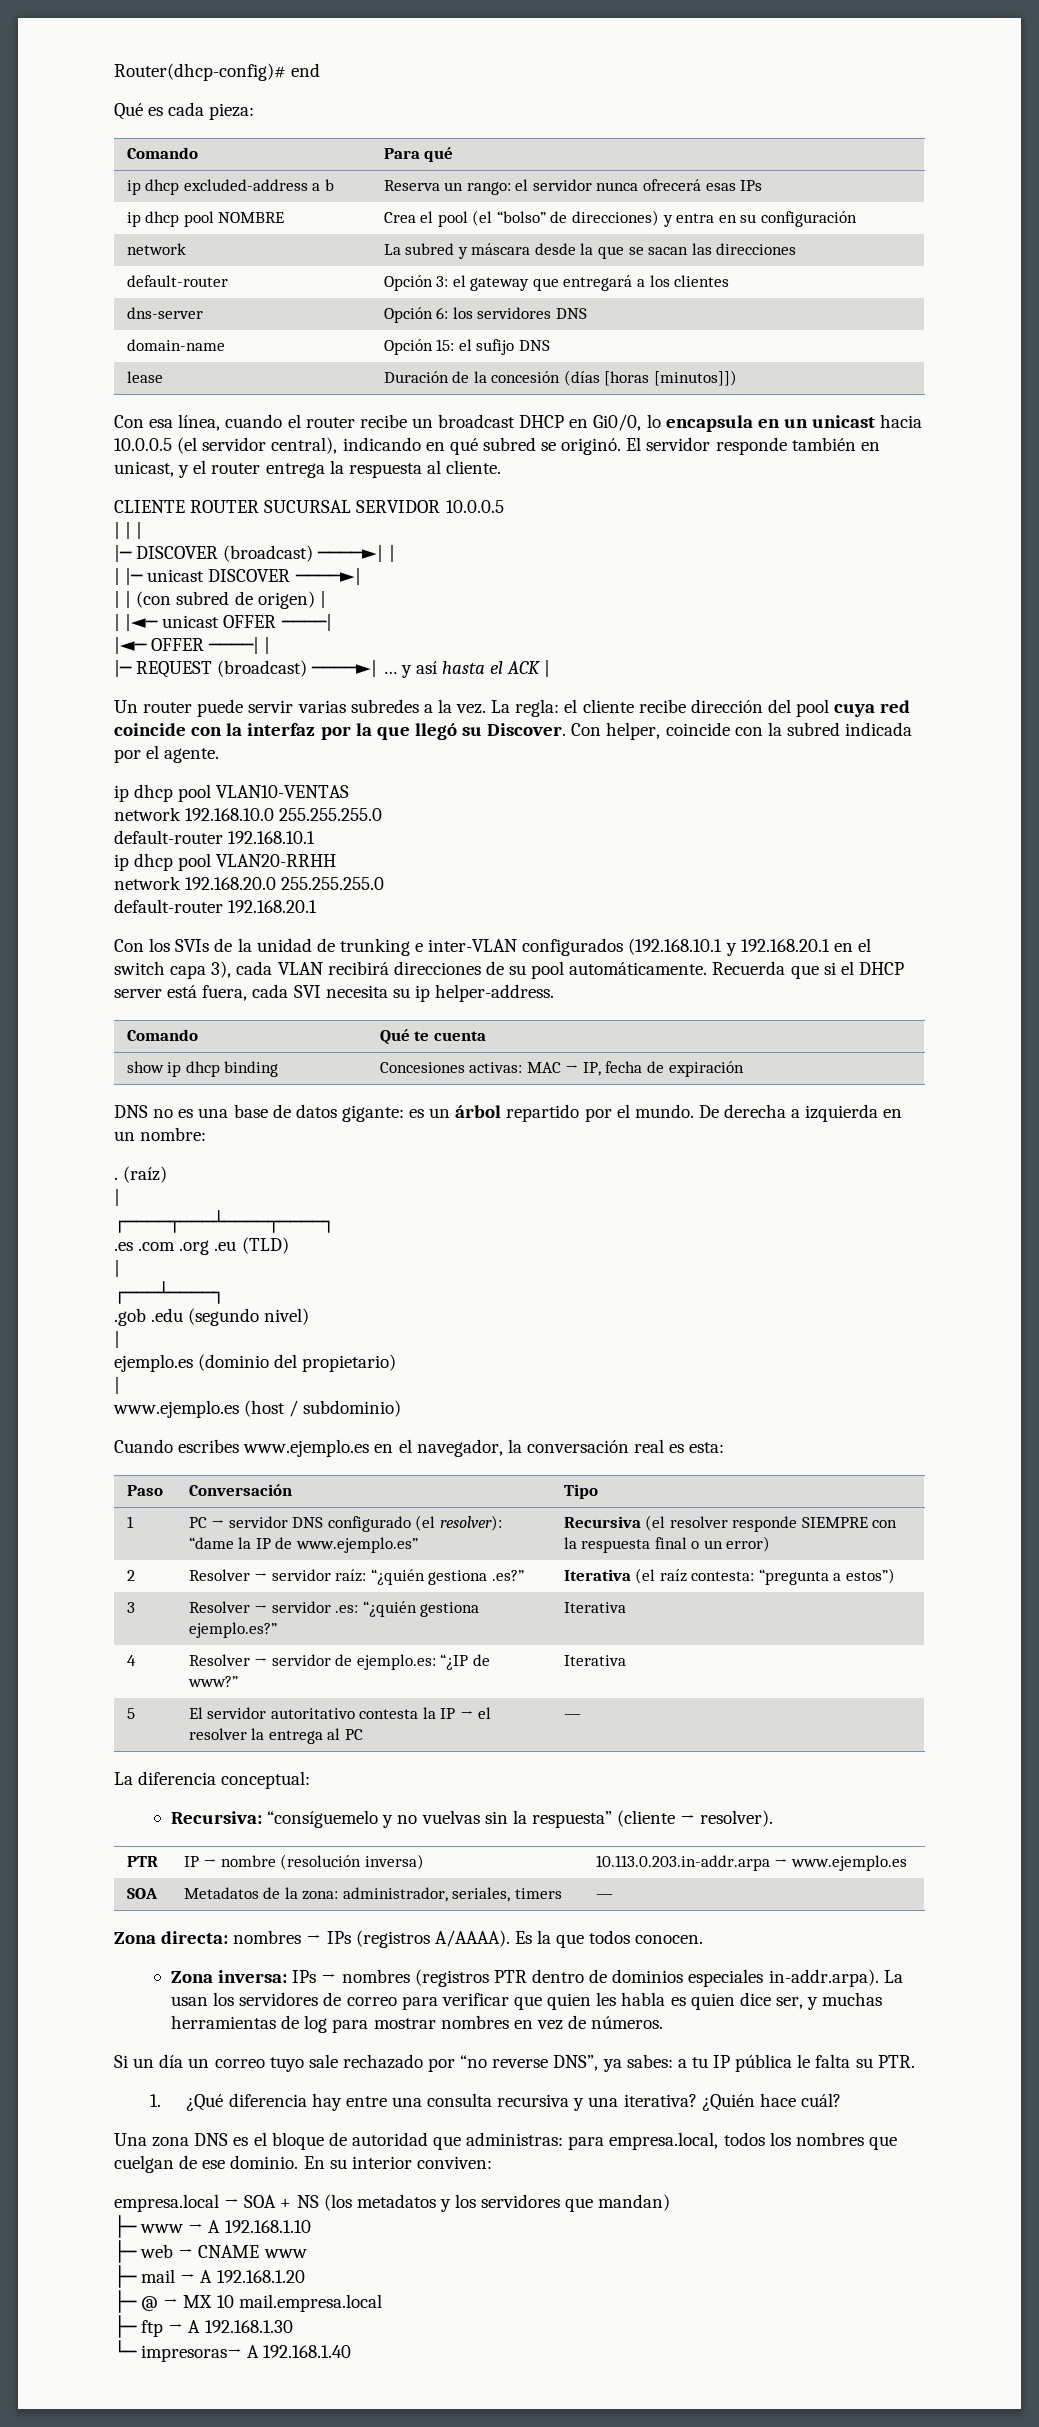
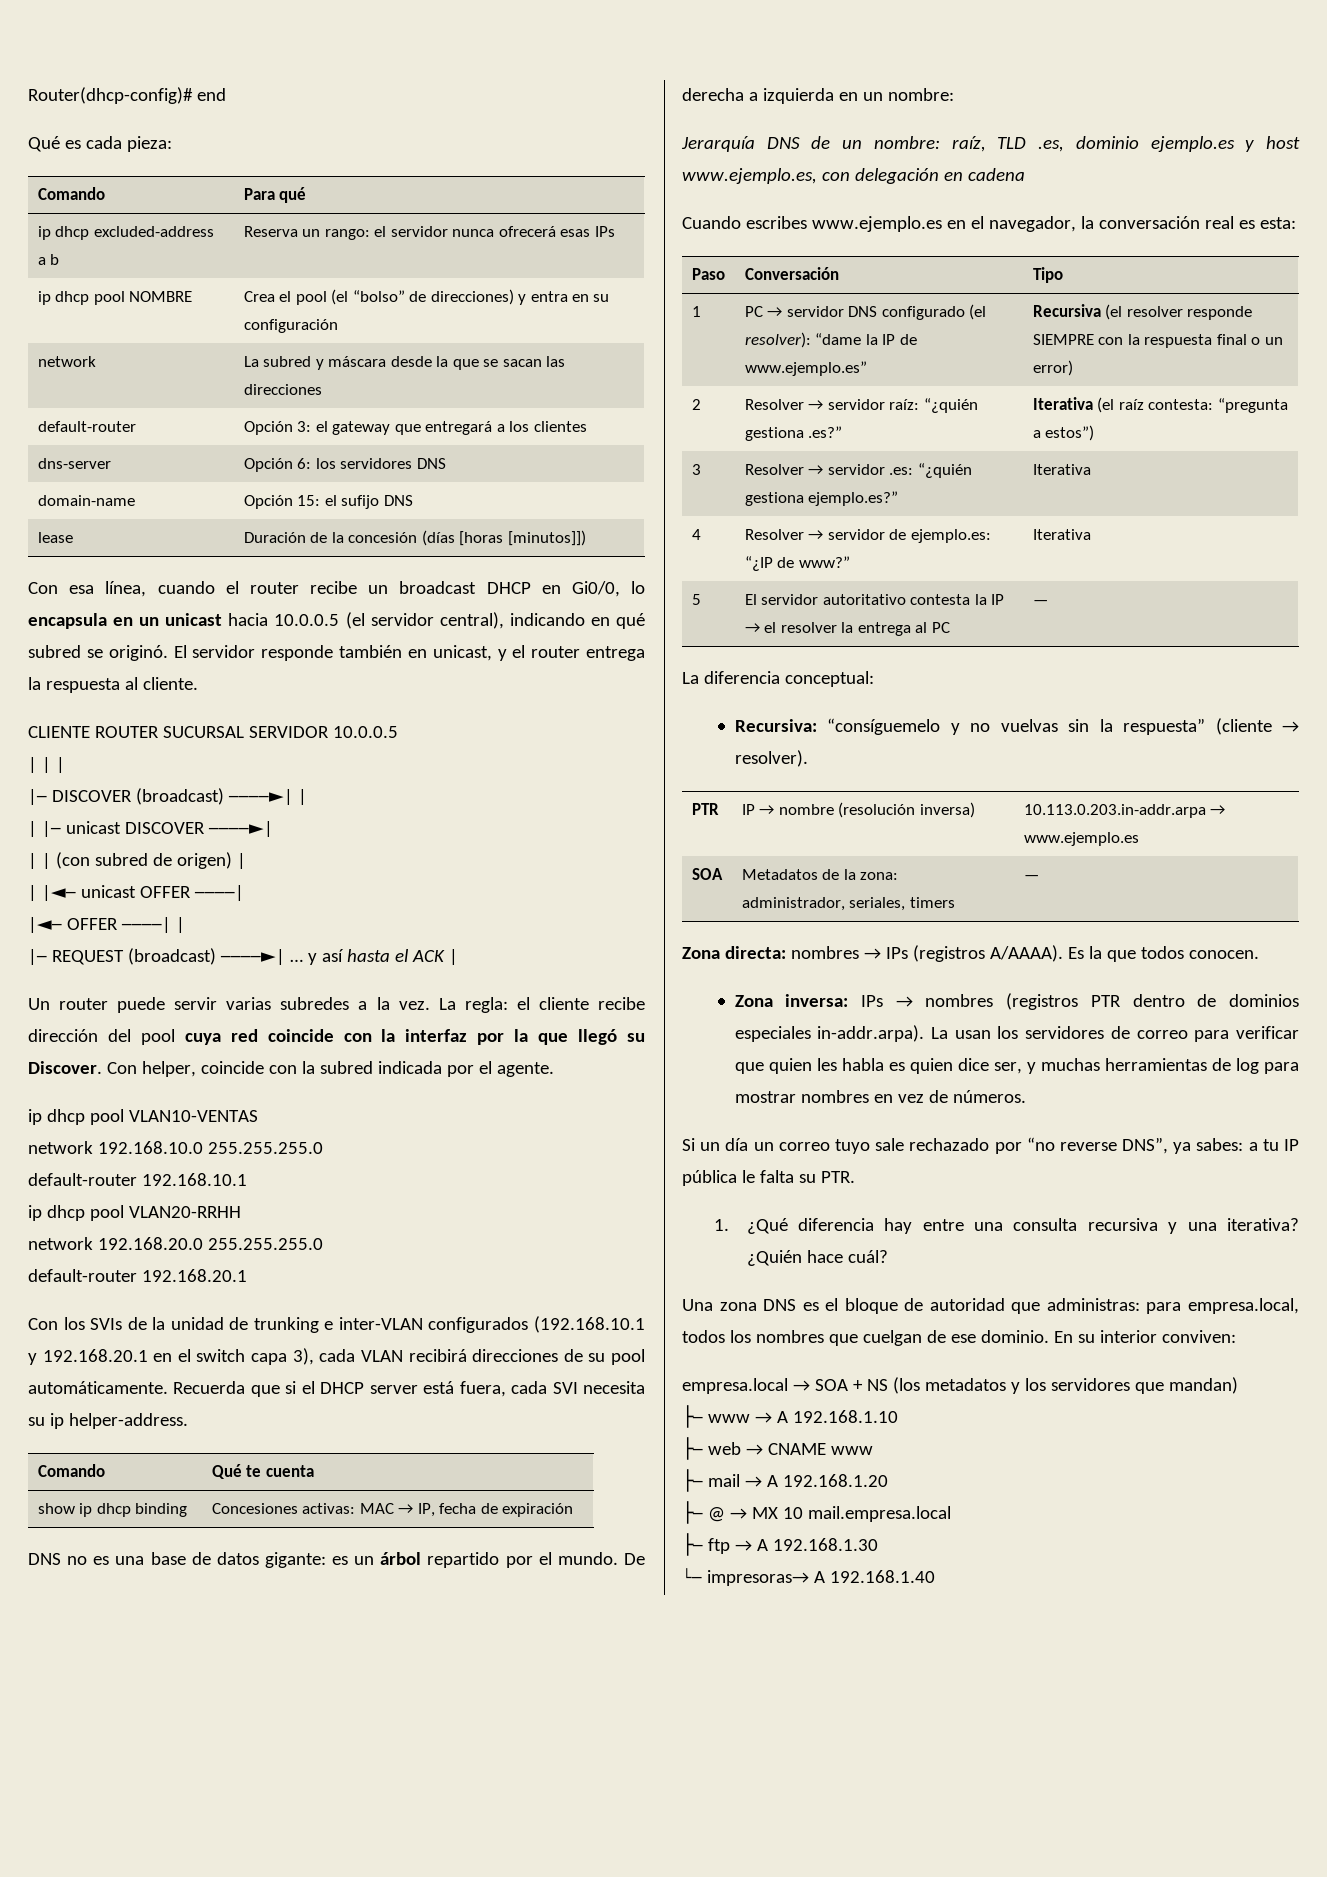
[114,1166,168,1183] [114,1189,120,1206] [114,1210,334,1233] [114,1237,289,1255] [114,1260,120,1277] [114,1281,224,1304] [114,1308,310,1326] [114,1331,120,1348] [114,1354,397,1372] [114,1377,120,1394] [113,1400,402,1418] . (raíz) // | // ┌────┬───┴────┬────┐ // .es .com .org .eu (TLD) // | // ┌───┴────┐ // .gob .edu (segundo nivel) // | // ejemplo.es (dominio del propietario) // | // www.ejemplo.es (host / subdominio) -> [681,136,1300,152] [682,168,1025,184] Jerarquía DNS de un nombre: raíz, TLD .es, dominio ejemplo.es y host www.ejemplo.es, con delegación en cadena

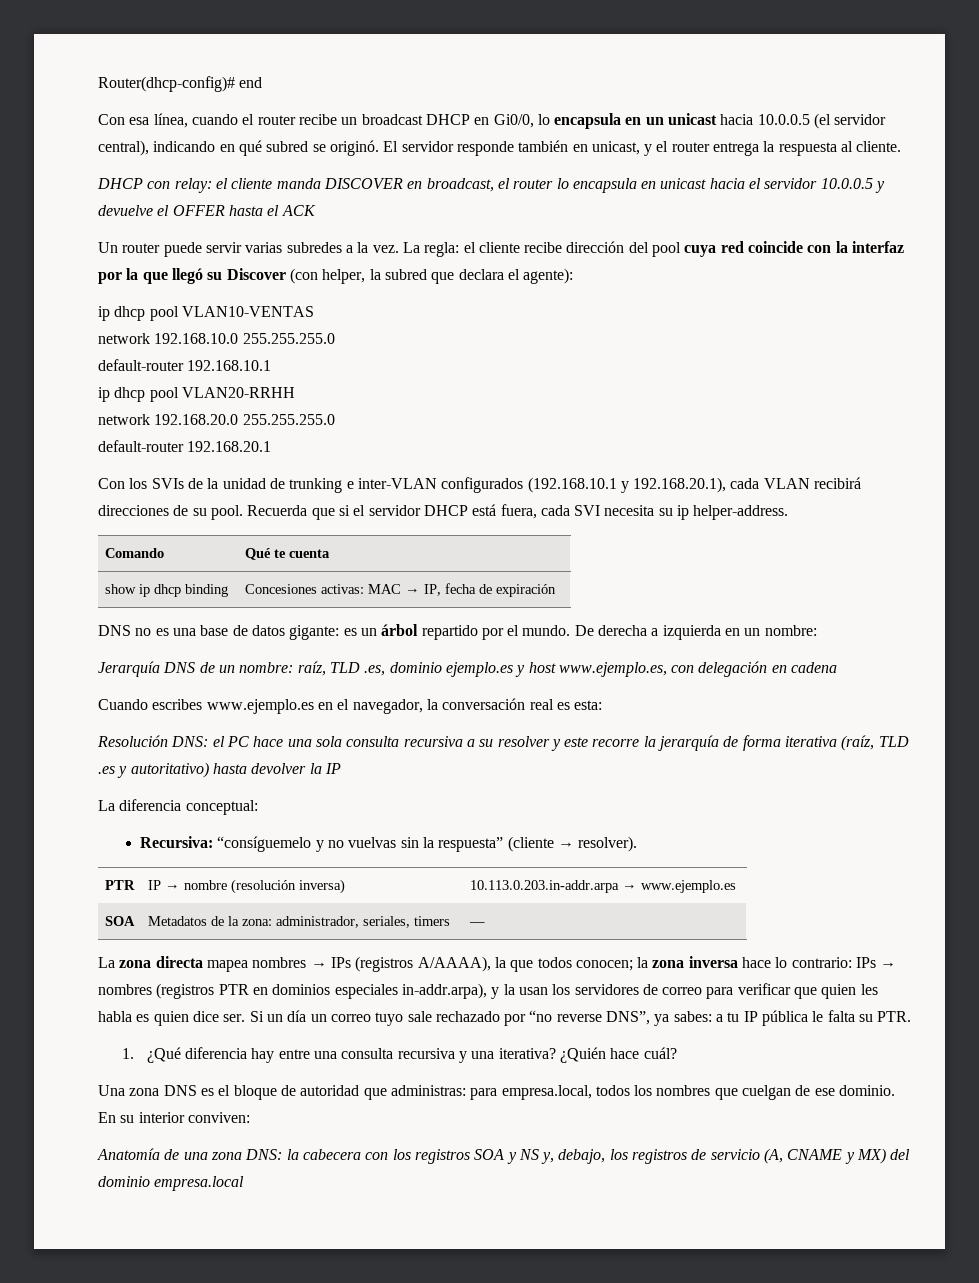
[28,136,172,152] [37,187,105,200] [243,187,307,203] [37,226,214,240] [37,254,60,265] [243,226,615,240] [37,291,193,305] [243,289,610,305] [243,319,338,333] [37,356,96,367] [243,356,565,370] [243,384,322,395] [37,421,136,432] [243,421,587,435] [37,458,111,469] [243,458,446,472] [37,495,135,506] [243,495,413,509] [37,532,73,543] [243,530,586,546] // Qué es cada pieza: // Comando | Para qué // ip dhcp excluded-address a b | Reserva un rango: el servidor nunca ofrecerá esas IPs // ip dhcp pool NOMBRE | Crea el pool (el “bolso” de direcciones) y entra en su configuración // network | La subred y máscara desde la que se sacan las direcciones // default-router | Opción 3: el gateway que entregará a los clientes // dns-server | Opción 6: los servidores DNS // domain-name | Opción 15: el sufijo DNS // lease | Duración de la concesión (días [horas [minutos]]) -> (263, 82) none
[28,726,398,738] [28,757,65,773] [28,788,307,805] [28,821,273,837] [28,852,246,869] [28,885,244,901] [28,917,185,933] [28,948,344,965] CLIENTE ROUTER SUCURSAL SERVIDOR 10.0.0.5 // | | | // |─ DISCOVER (broadcast) ────►| | // | |─ unicast DISCOVER ────►| // | | (con subred de origen) | // | |◄─ unicast OFFER ────| // |◄─ OFFER ────| | // |─ REQUEST (broadcast) ────►| … y así -> [97,178,886,193] [98,205,225,216] DHCP con relay: el cliente manda DISCOVER en broadcast, el router lo encapsula en unicast hacia el servidor 10.0.0.5 y devuelve el OFFER
[448,949,458,965] | -> (316, 210) none
[28,1061,554,1077] Discover. Con helper, coincide con la subred indicada por el agente. -> [226,268,574,284] Discover (con helper, la subred que declara el agente):
[42,1348,314,1365] 192.168.20.1 en el switch capa 3), -> [633,477,727,493] 192.168.20.1),
[611,1349,646,1365] [28,1381,168,1394] pool automáticamente. -> [210,505,243,520] pool.
[320,1382,418,1394] DHCP server -> [368,505,468,516] servidor DHCP
[691,268,725,280] [744,267,839,280] [1032,267,1063,283] [691,306,701,317] [744,304,987,320] [744,332,917,348] [744,361,867,376] [1032,304,1253,320] [1032,334,1283,348] [1032,360,1073,376] [691,399,701,410] [744,398,978,413] [744,426,843,441] [1032,397,1288,413] [1032,425,1095,441] [691,464,701,475] [744,463,972,478] [744,491,899,506] [1032,464,1091,475] [691,529,701,540] [744,529,991,543] [744,556,850,571] [1032,529,1091,540] [691,594,701,605] [744,594,1005,605] [744,622,950,636] [1032,600,1048,605] // Paso | Conversación | Tipo // 1 | PC → servidor DNS configurado (el resolver): “dame la IP de www.ejemplo.es” | Recursiva (el resolver responde SIEMPRE con la respuesta final o un error) // 2 | Resolver → servidor raíz: “¿quién gestiona .es?” | Iterativa (el raíz contesta: “pregunta a estos”) // 3 | Resolver → servidor .es: “¿quién gestiona ejemplo.es?” | Iterativa // 4 | Resolver → servidor de ejemplo.es: “¿IP de www?” | Iterativa // 5 | El servidor autoritativo contesta la IP → el resolver la entrega al PC | — -> [97,735,909,751] [98,762,341,778] // Resolución DNS: el PC hace una sola consulta recursiva a su resolver y este recorre la jerarquía de forma iterativa (raíz, TLD .es y autoritativo) hasta devolver la IP
[682,946,786,959] Zona directa: -> [98,956,248,972] La zona directa mapea
[989,945,1084,962] A/AAAA). Es -> [417,956,491,972] A/AAAA),
[1188,950,1259,959] [734,994,849,1007] conocen. // Zona inversa: -> [575,956,852,971] conocen; la zona inversa hace lo contrario:
[1132,994,1299,1007] [734,1025,949,1042] dentro de dominios especiales in-addr.arpa). La -> [252,983,515,999] en dominios especiales in-addr.arpa), y la
[993,1058,1299,1074] [734,1090,1026,1103] ser, y muchas herramientas de log para mostrar nombres en vez de números. // -> [223,1014,246,1022] ser.
[682,1377,1238,1394] [682,1405,898,1428] [682,1437,873,1460] [682,1469,888,1492] [682,1501,951,1524] [682,1533,878,1556] [682,1568,935,1586] empresa.local → SOA + NS (los metadatos y los servidores que mandan) // ├─ www → A 192.168.1.10 // ├─ web → CNAME www // ├─ mail → A 192.168.1.20 // ├─ @ → MX 10 mail.empresa.local // ├─ ftp → A 192.168.1.30 // └─ impresoras→ A 192.168.1.40 -> [97,1148,911,1164] [98,1176,245,1191] Anatomía de una zona DNS: la cabecera con los registros SOA y NS y, debajo, los registros de servicio (A, CNAME y MX) del dominio empresa.local

